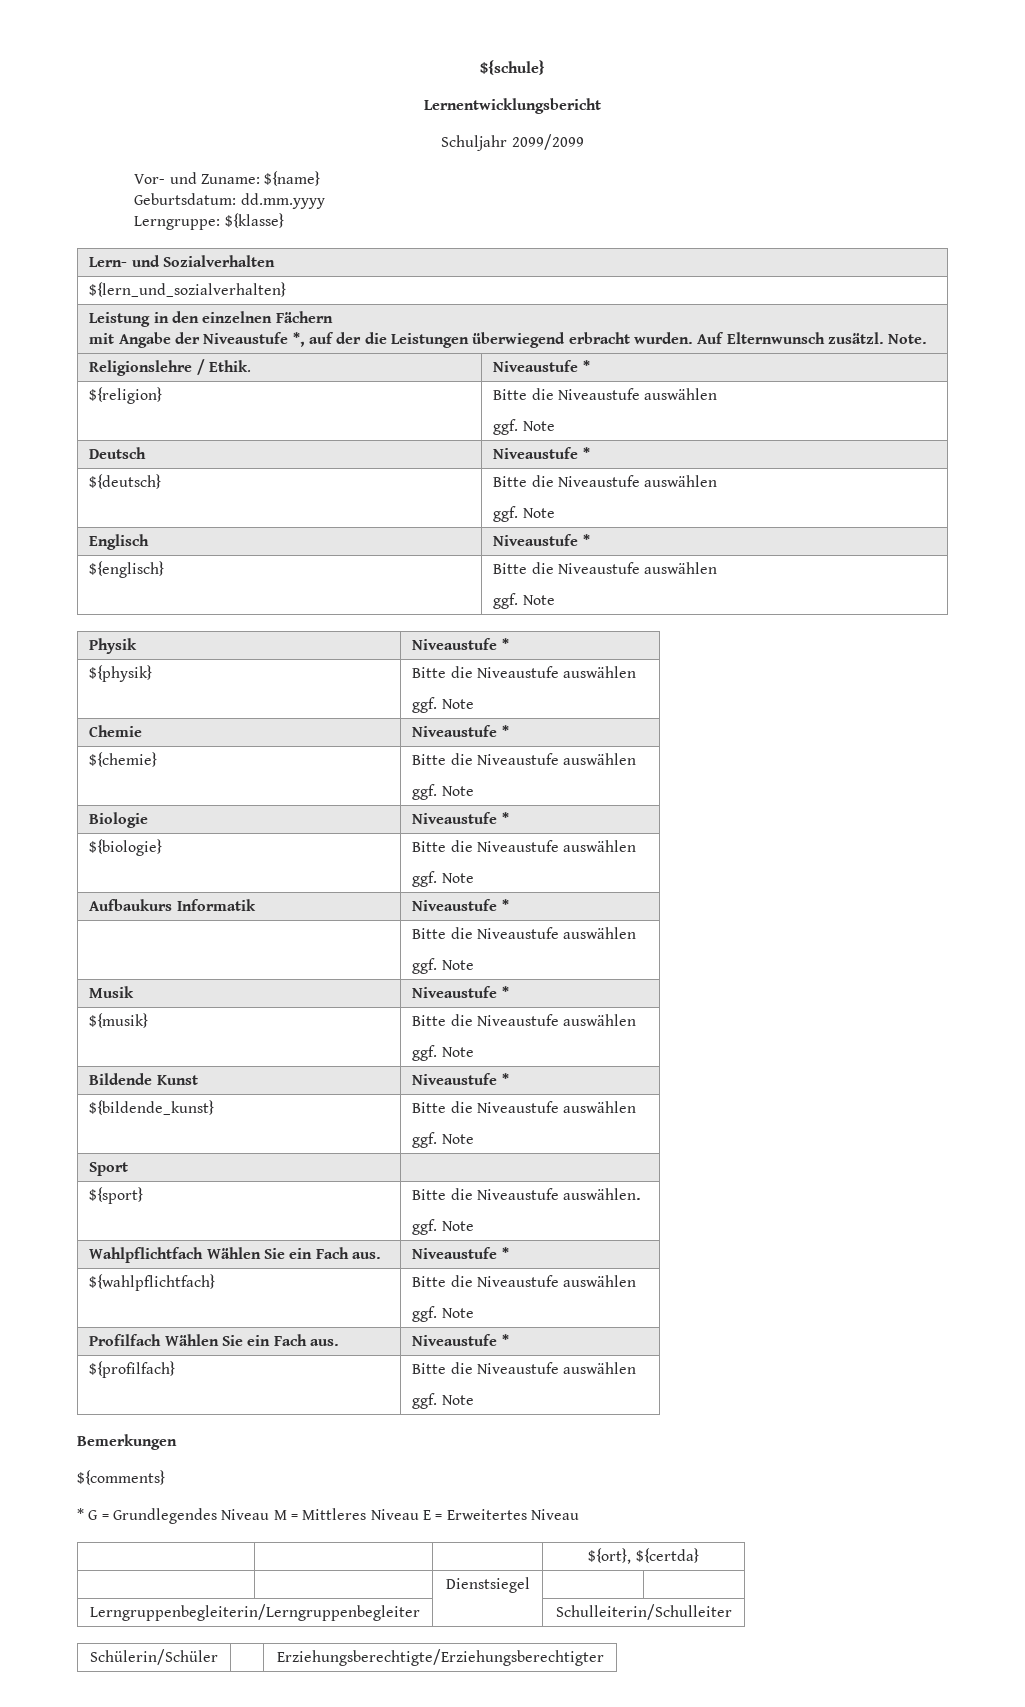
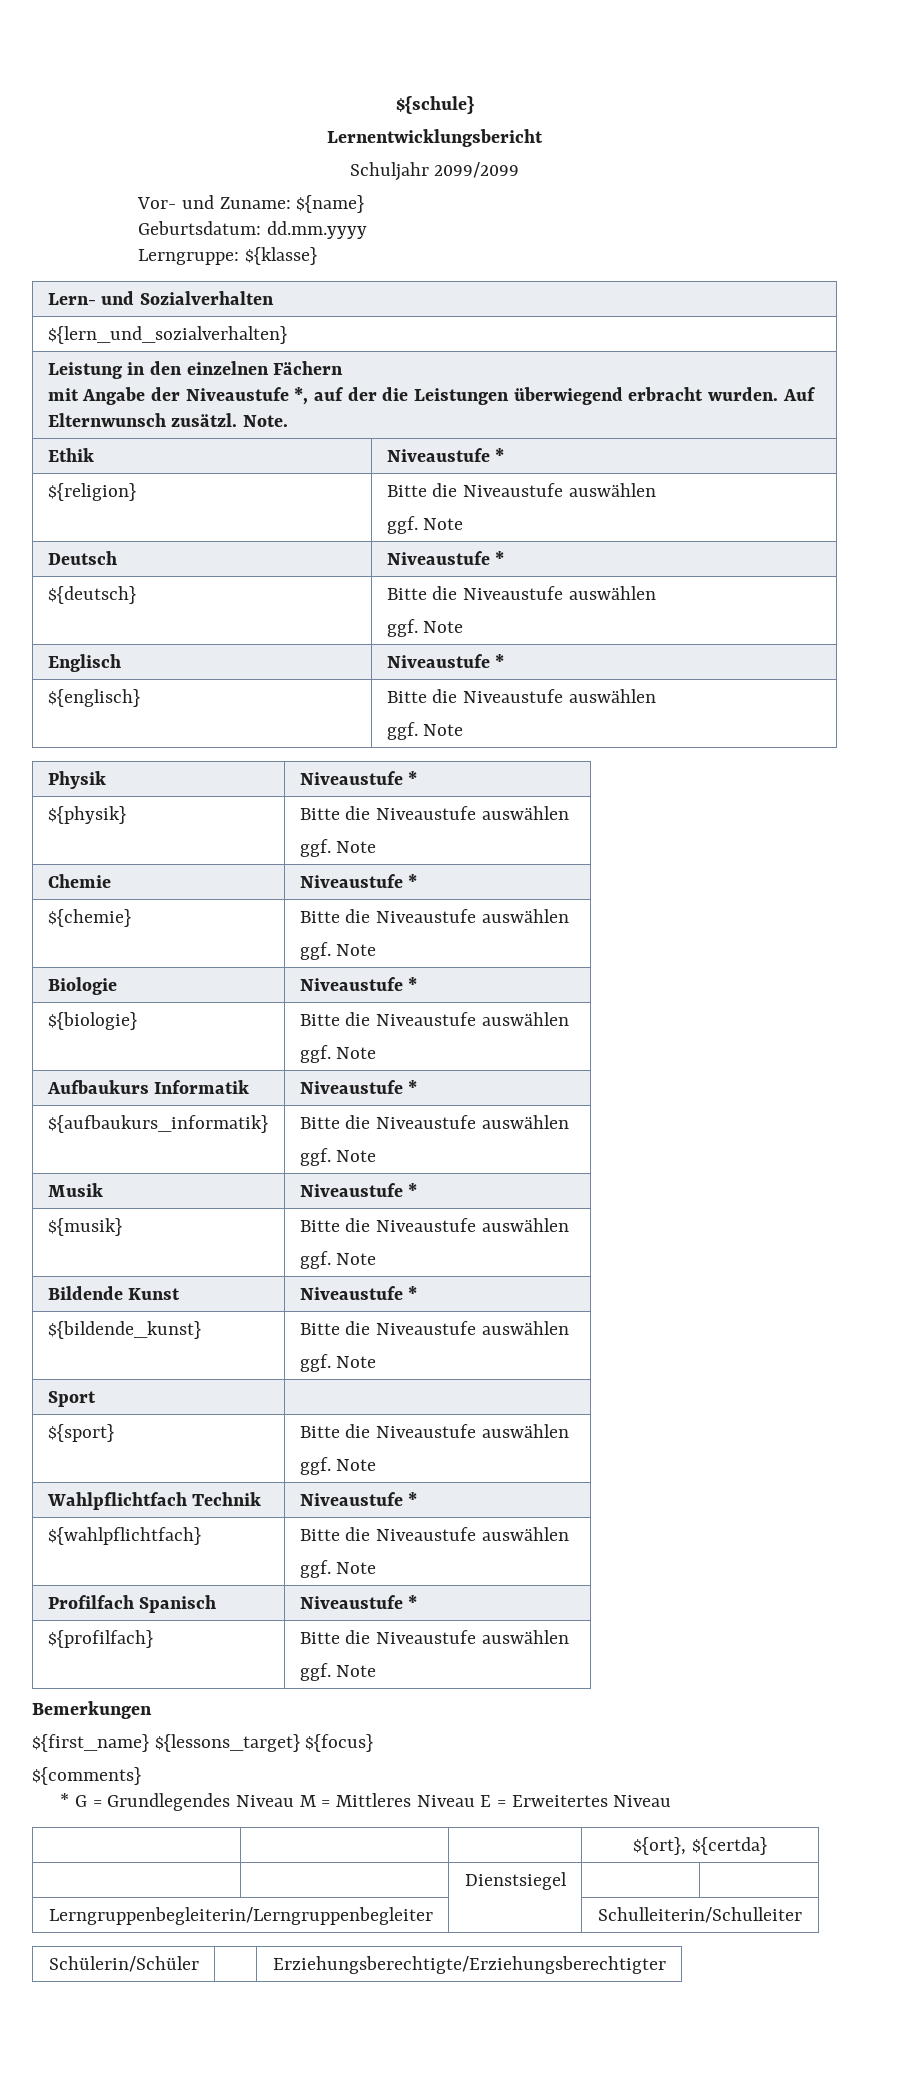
[89,359,251,376] Religionslehre / Ethik. -> [47,448,94,462] Ethik
(509, 905) none -> [47,1115,268,1133] ${aufbaukurs_informatik}
[563,1188,642,1200] auswählen. -> [481,1424,569,1438] auswählen
[206,1247,381,1259] Wählen Sie ein Fach aus. -> [192,1492,262,1506] Technik
[164,1334,339,1346] Wählen Sie ein Fach aus. -> [139,1595,217,1613] Spanisch
(177, 1442) none -> [32,1734,374,1752] // ${first_name} ${lessons_target} ${focus}

